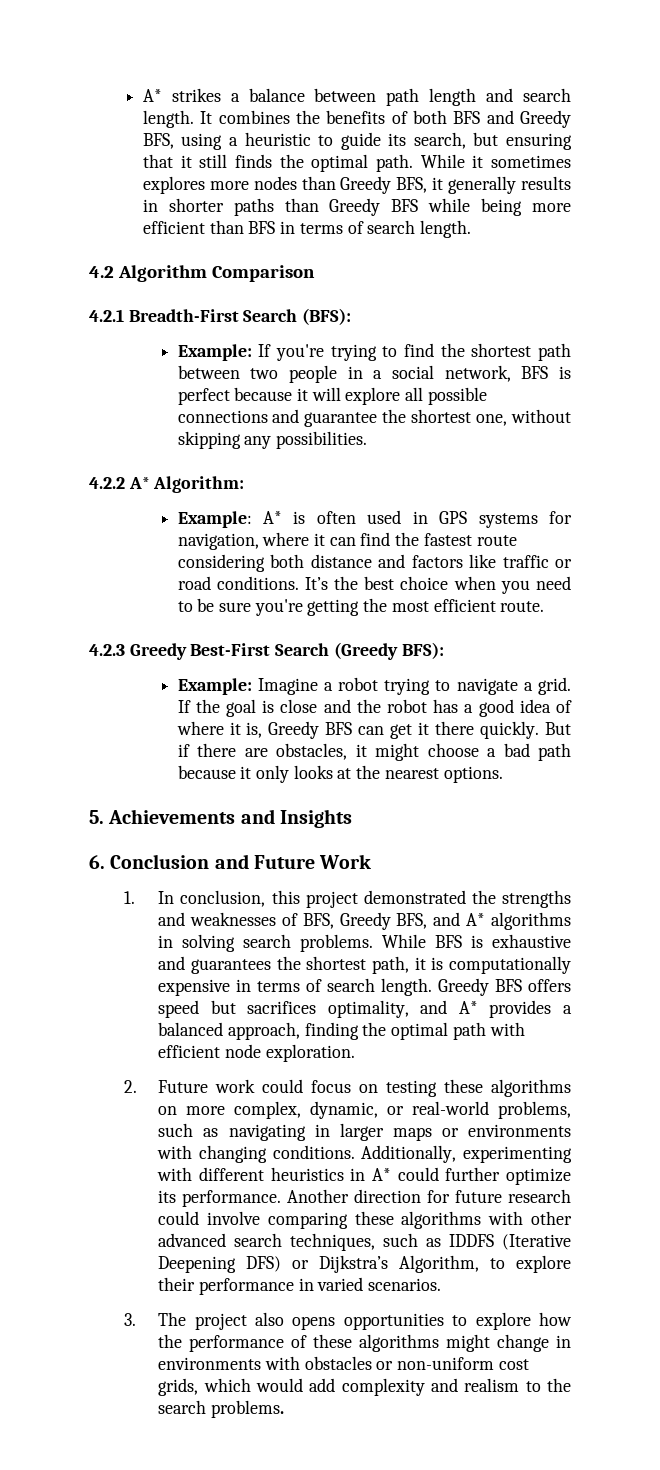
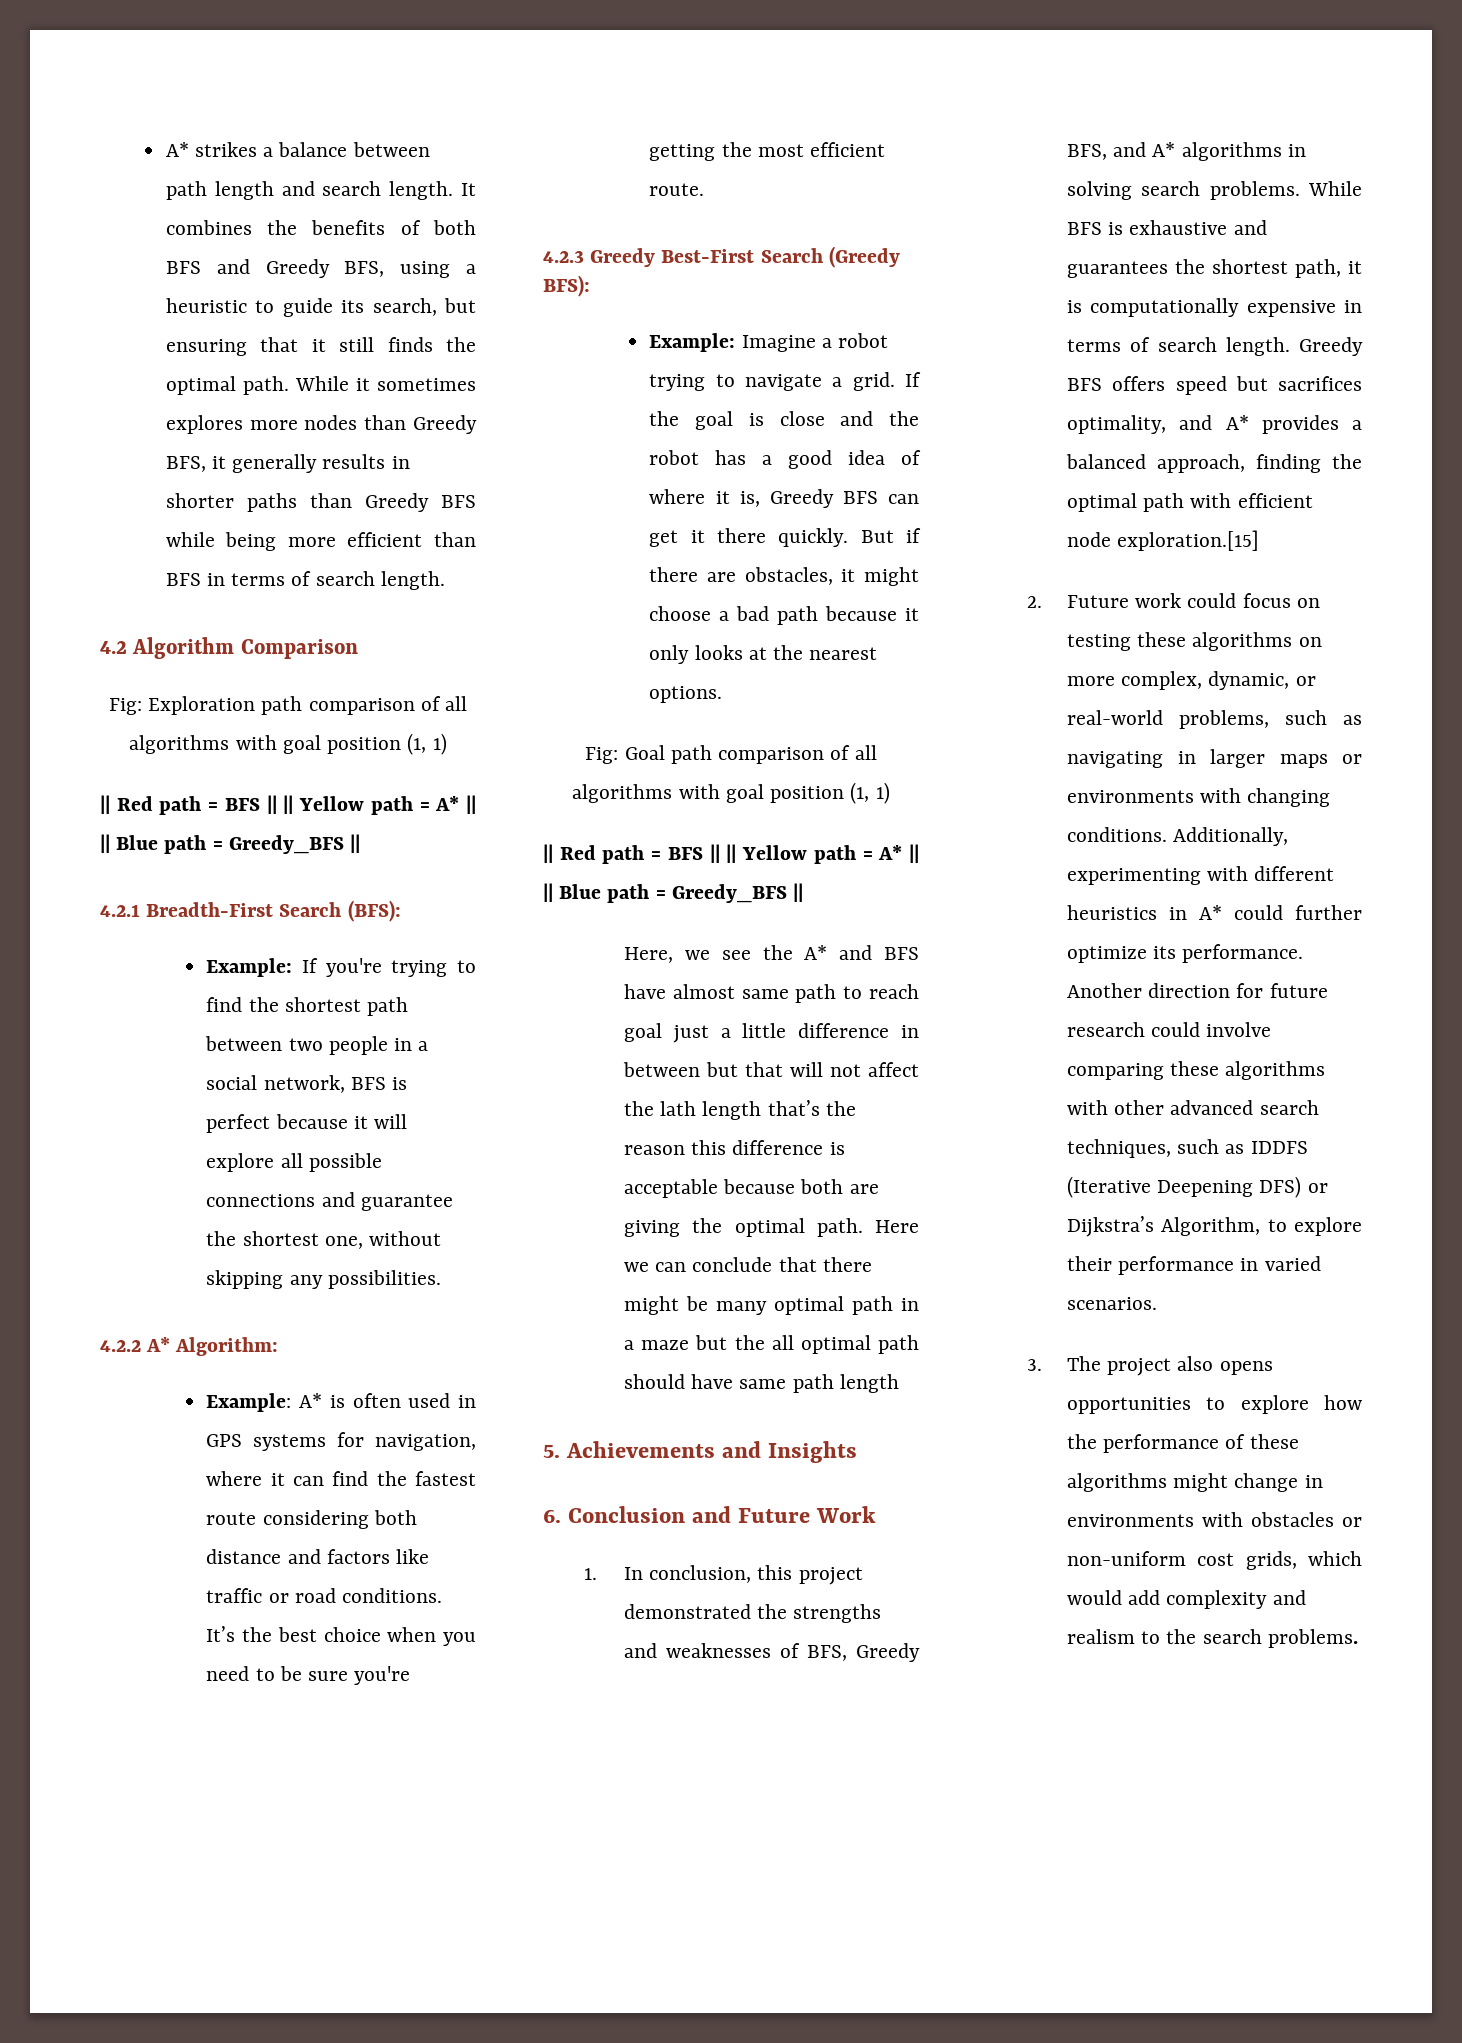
(315, 273) none -> [108,696,468,715] [129,733,447,755] [100,795,477,815] [100,834,361,854] // Fig: Exploration path comparison of all algorithms with goal position (1, 1) // || Red path = BFS || || Yellow path = A* || || Blue path = Greedy_BFS ||
(503, 774) none -> [585,745,877,764] [572,782,890,804] [543,844,920,864] [543,883,804,903] [624,945,919,963] [624,984,919,1003] [624,1023,919,1043] [623,1062,919,1077] [624,1100,856,1120] [624,1140,845,1155] [624,1179,879,1198] [624,1218,919,1237] [624,1257,872,1272] [624,1296,919,1315] [624,1335,919,1354] [624,1374,899,1393] // Fig: Goal path comparison of all algorithms with goal position (1, 1) // || Red path = BFS || || Yellow path = A* || || Blue path = Greedy_BFS || // Here, we see the A* and BFS have almost same path to reach goal just a little difference in between but that will not affect the lath length that’s the reason this difference is acceptable because both are giving the optimal path. Here we can conclude that there might be many optimal path in a maze but the all optimal path should have same path length
[265,1044,355,1062] exploration. -> [1117,530,1260,551] exploration.[15]

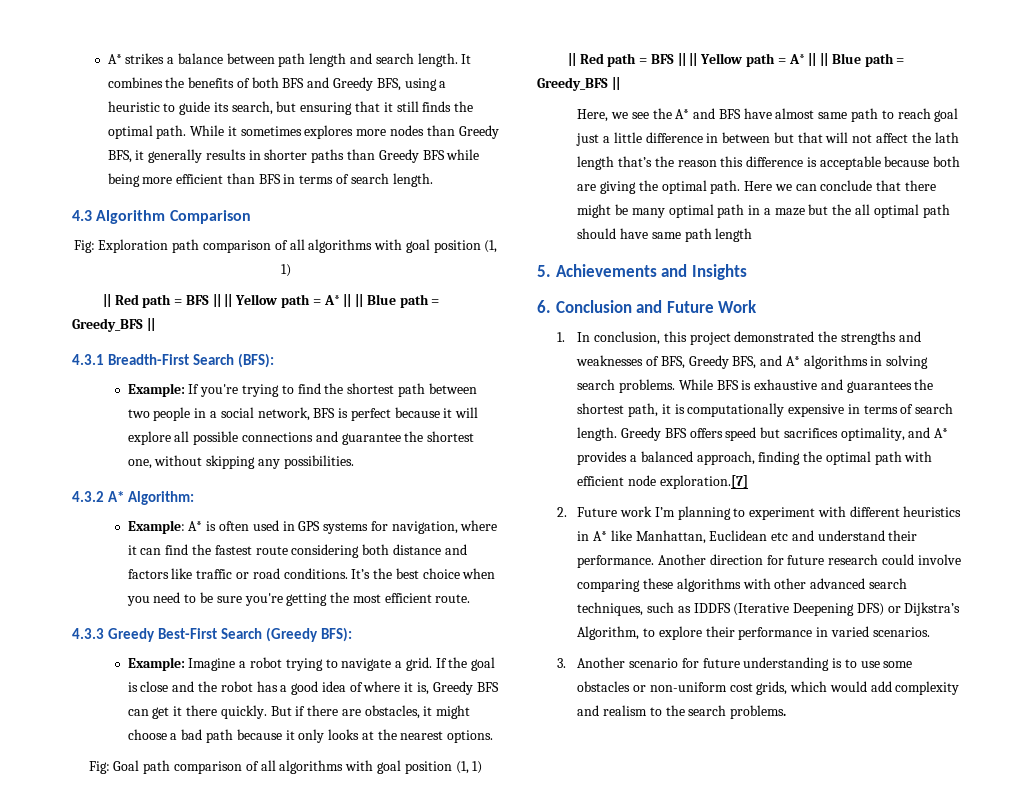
[100,641,127,654] 4.2 -> [72,210,92,221] 4.3
[100,904,140,917] 4.2.1 -> [72,354,104,365] 4.3.1
[100,1340,141,1352] 4.2.2 -> [72,491,104,502] 4.3.2
[543,251,584,263] 4.2.3 -> [72,628,104,639] 4.3.3
[1117,530,1260,551] exploration.[15] -> [659,475,748,489] exploration.[7]
[1187,593,1320,608] [1067,632,1322,651] [1067,671,1316,690] [1067,710,1362,729] [1067,749,1362,768] [1067,788,1331,807] [1067,827,1289,846] [1067,868,1202,885] could focus on testing these algorithms on more complex, dynamic, or real-world problems, such as navigating in larger maps or environments with changing conditions. Additionally, experimenting -> [654,506,816,520] I’m planning to experiment
[1234,905,1362,920] [1067,946,1177,963] could further optimize its -> [610,530,918,544] like Manhattan, Euclidean etc and understand their
[1067,1356,1273,1376] [1067,1395,1362,1414] [1067,1434,1299,1453] [1067,1473,1323,1492] [1067,1512,1244,1527] The project also opens opportunities to explore how the performance of these algorithms might change in environments with -> [577,657,913,671] Another scenario for future understanding is to use some

